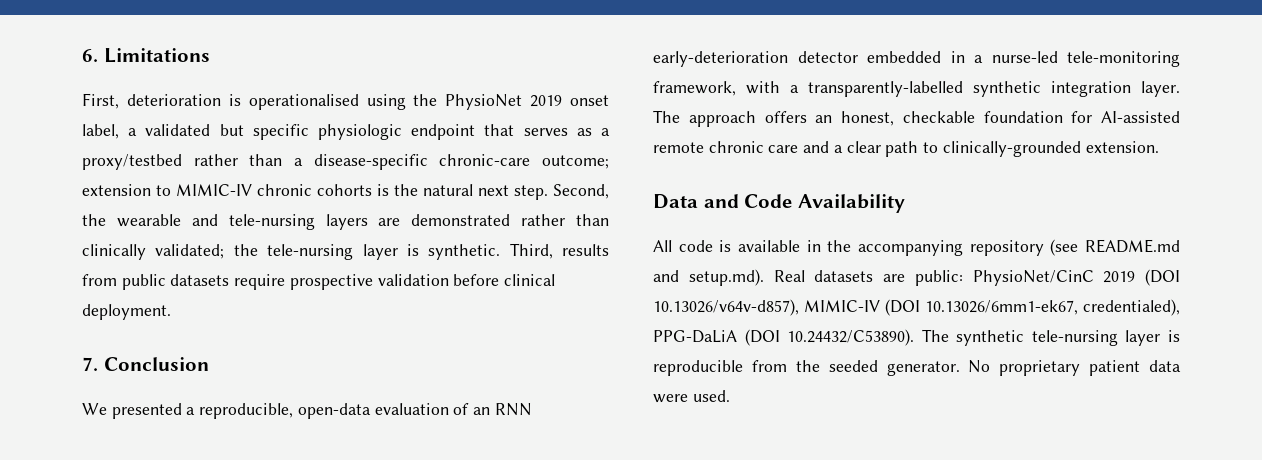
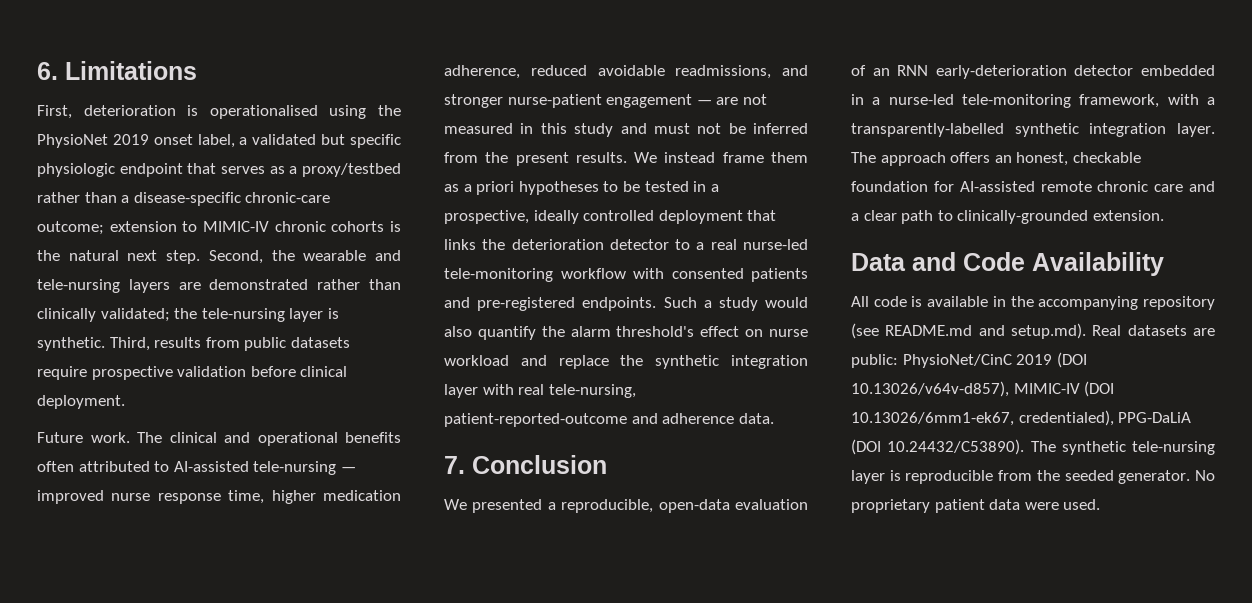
(171, 312) none -> [37,432,401,446] [37,461,356,475] [37,490,401,504] [444,65,808,79] [444,94,767,108] [444,123,808,137] [444,152,808,166] [444,181,719,195] [444,210,777,224] [444,239,808,250] [444,268,808,282] [444,297,808,311] [444,326,808,340] [444,355,808,369] [444,384,636,398] [444,413,774,427] // Future work. The clinical and operational benefits often attributed to AI-assisted tele-nursing — improved nurse response time, higher medication adherence, reduced avoidable readmissions, and stronger nurse-patient engagement — are not measured in this study and must not be inferred from the present results. We instead frame them as a priori hypotheses to be tested in a prospective, ideally controlled deployment that links the deterioration detector to a real nurse-led tele-monitoring workflow with consented patients and pre-registered endpoints. Such a study would also quantify the alarm threshold's effect on nurse workload and replace the synthetic integration layer with real tele-nursing, patient-reported-outcome and adherence data.

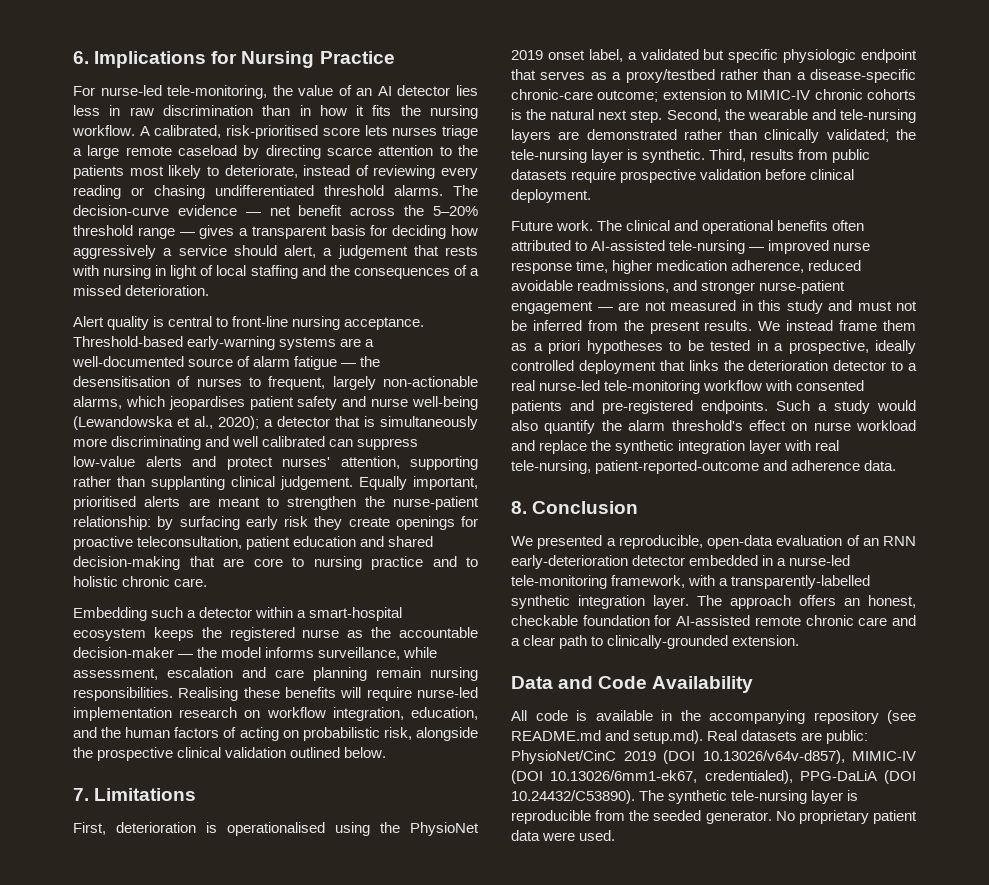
(58, 71) none -> [94,51,395,68] [73,85,478,99] [73,105,479,119] [72,125,479,139] [73,145,478,159] [73,165,478,179] [73,185,478,199] [73,205,479,216] [73,225,478,239] [73,245,478,259] [72,265,479,279] [73,285,210,296] [73,316,425,330] [73,336,375,350] [72,356,381,370] [73,376,478,390] [73,396,479,410] [73,416,478,430] [73,436,419,450] [73,456,478,470] [73,476,478,490] [73,496,479,510] [73,516,478,530] [73,536,434,550] [73,556,478,570] [73,576,208,587] [73,607,403,621] [73,627,479,641] [73,647,438,660] [73,667,478,681] [73,687,478,701] [73,707,478,721] [73,727,478,741] [73,747,387,761] [73,788,89,801] Implications for Nursing Practice // For nurse-led tele-monitoring, the value of an AI detector lies less in raw discrimination than in how it fits the nursing workflow. A calibrated, risk-prioritised score lets nurses triage a large remote caseload by directing scarce attention to the patients most likely to deteriorate, instead of reviewing every reading or chasing undifferentiated threshold alarms. The decision-curve evidence — net benefit across the 5–20% threshold range — gives a transparent basis for deciding how aggressively a service should alert, a judgement that rests with nursing in light of local staffing and the consequences of a missed deterioration. // Alert quality is central to front-line nursing acceptance. Threshold-based early-warning systems are a well-documented source of alarm fatigue — the desensitisation of nurses to frequent, largely non-actionable alarms, which jeopardises patient safety and nurse well-being (Lewandowska et al., 2020); a detector that is simultaneously more discriminating and well calibrated can suppress low-value alerts and protect nurses' attention, supporting rather than supplanting clinical judgement. Equally important, prioritised alerts are meant to strengthen the nurse-patient relationship: by surfacing early risk they create openings for proactive teleconsultation, patient education and shared decision-making that are core to nursing practice and to holistic chronic care. // Embedding such a detector within a smart-hospital ecosystem keeps the registered nurse as the accountable decision-maker — the model informs surveillance, while assessment, escalation and care planning remain nursing responsibilities. Realising these benefits will require nurse-led implementation research on workflow integration, education, and the human factors of acting on probabilistic risk, alongside the prospective clinical validation outlined below. // 7.
[444,456,465,474] 7. -> [511,501,527,514] 8.

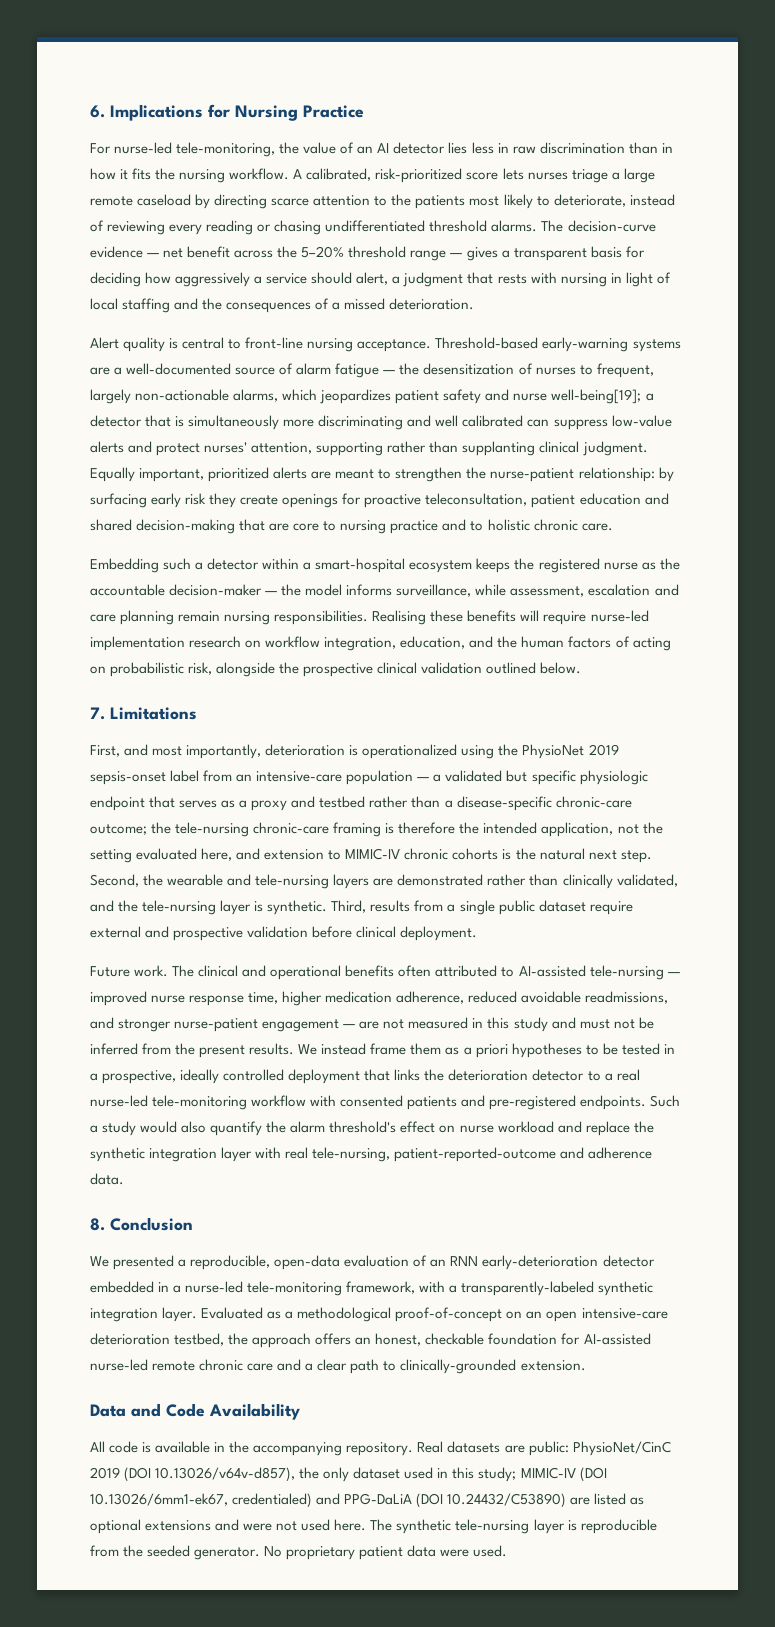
[226,125,319,139] risk-prioritised -> [375,168,463,183] risk-prioritized
[337,245,408,259] judgement -> [403,272,464,287] judgment
[73,376,170,387] desensitisation -> [423,363,515,375] desensitization
[168,396,245,410] jeopardises -> [320,389,392,404] jeopardizes
[412,396,479,410] [73,416,259,430] well-being (Lewandowska et al., 2020); -> [551,389,642,404] well-being[19];
[280,476,353,490] judgement. -> [582,441,648,456] judgment.
[73,496,136,510] prioritised -> [208,467,270,482] prioritized
(106, 828) none -> [124,744,262,759] and most importantly,
[227,822,325,836] operationalised -> [362,744,458,759] operationalized
[547,49,623,62] onset label, -> [90,770,430,785] sepsis-onset label from an intensive-care population —
[625,69,715,83] proxy/testbed -> [251,796,366,811] proxy and testbed
(659, 96) none -> [151,822,663,837] [90,848,261,863] the tele-nursing chronic-care framing is therefore the intended application, not the setting evaluated here, and
[826,129,889,142] validated; -> [616,874,678,887] [90,900,114,912] validated, and
[832,149,871,163] [511,169,617,183] public datasets require -> [447,900,633,915] [90,926,170,938] a single public dataset require external and
[731,575,871,589] transparently-labelled -> [461,1281,595,1296] transparently-labeled
[697,595,722,606] The -> [201,1307,668,1322] [90,1333,249,1346] Evaluated as a methodological proof-of-concept on an open intensive-care deterioration testbed, the
(751, 620) none -> [90,1359,148,1371] nurse-led
[813,710,916,724] [511,730,704,744] repository (see README.md and setup.md). -> [346,1442,414,1456] repository.
[852,751,916,761] [511,770,916,784] [511,790,635,804] MIMIC-IV (DOI 10.13026/6mm1-ek67, credentialed), PPG-DaLiA (DOI 10.24432/C53890). -> [299,1467,607,1482] [90,1493,645,1508] [90,1519,367,1534] the only dataset used in this study; MIMIC-IV (DOI 10.13026/6mm1-ek67, credentialed) and PPG-DaLiA (DOI 10.24432/C53890) are listed as optional extensions and were not used here.

